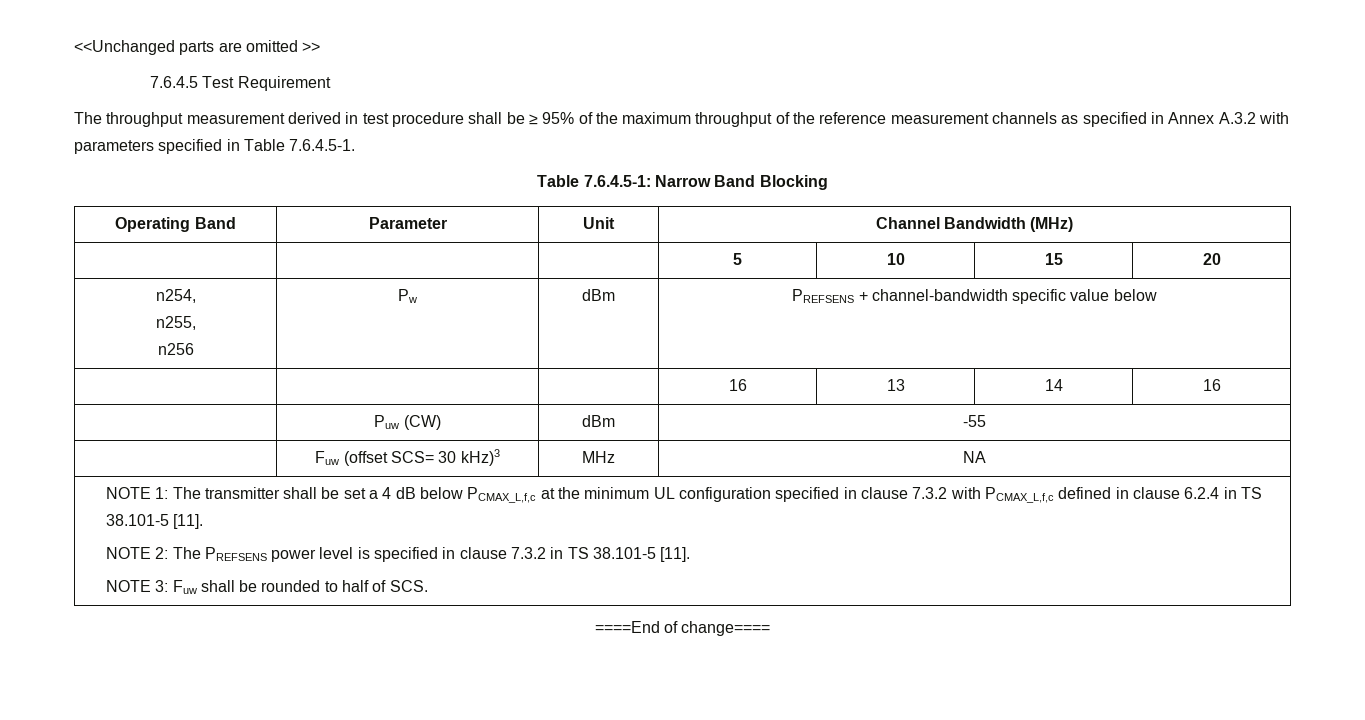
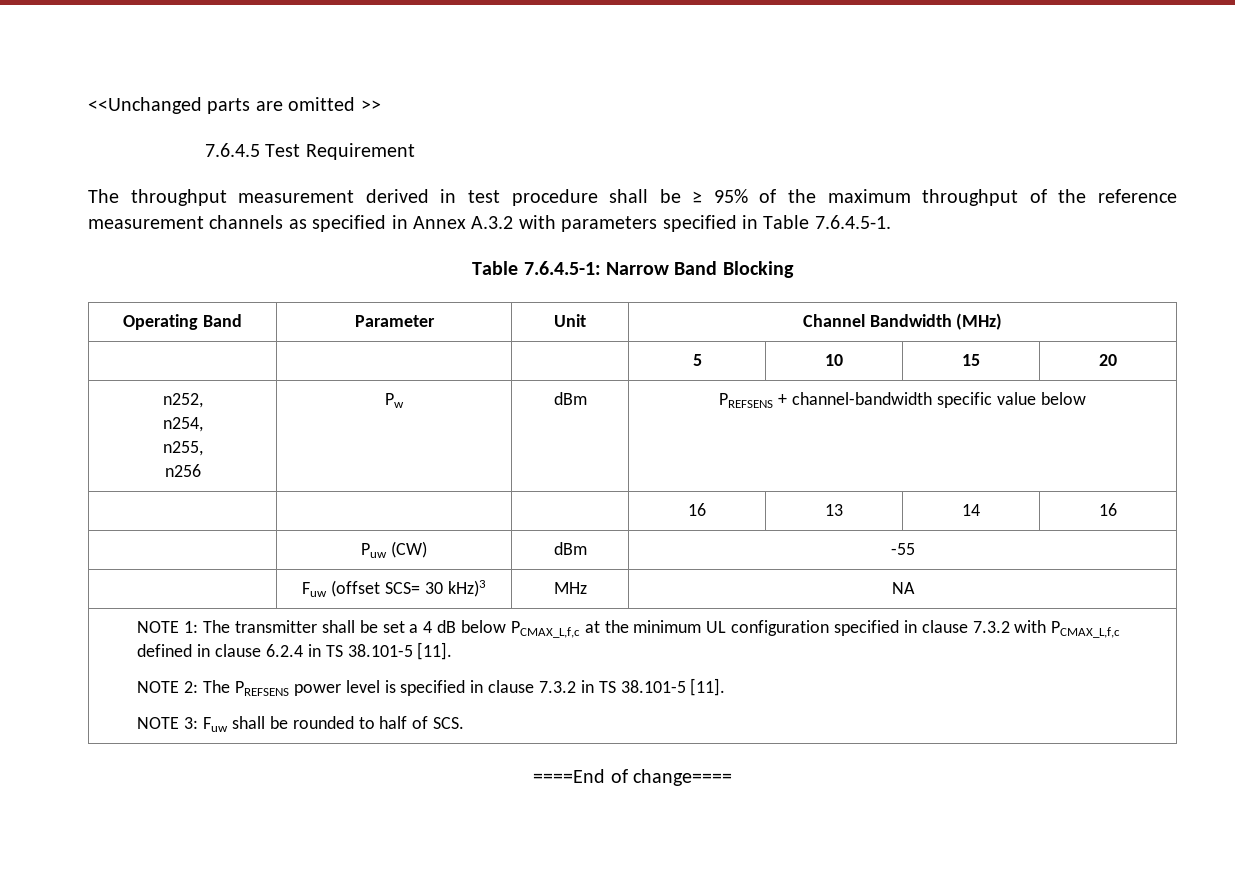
(1221, 259) none -> [162,393,203,408] n252, //

